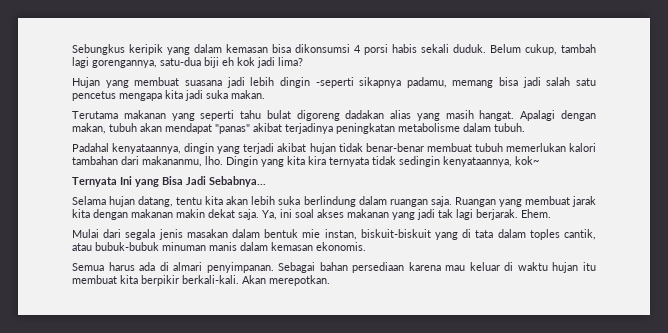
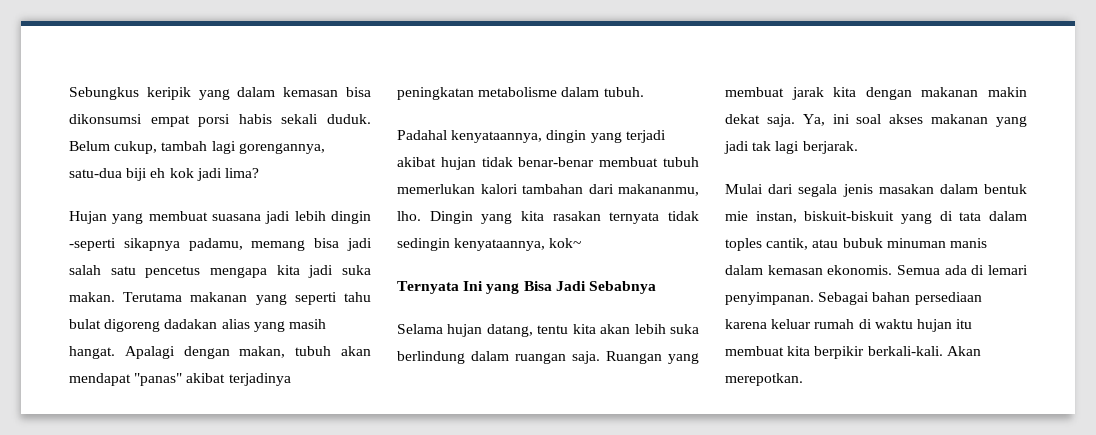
[354,45,361,53] 4 -> [150,115,190,127] empat
(265, 94) // -> (115, 297) none
[308,156,326,165] kira -> [552,211,601,221] rasakan
[209,176,266,187] Sebabnya... -> [588,281,656,294] Sebabnya
[521,209,551,218] Ehem. -> (858, 147) none
[95,242,159,251] bubuk-bubuk -> [842,238,883,248] bubuk
[72,262,135,271] // Semua harus -> [897,265,940,275] Semua
[173,262,203,271] almari -> [988,265,1028,275] lemari
[445,262,500,271] mau keluar -> [771,319,855,329] keluar rumah

